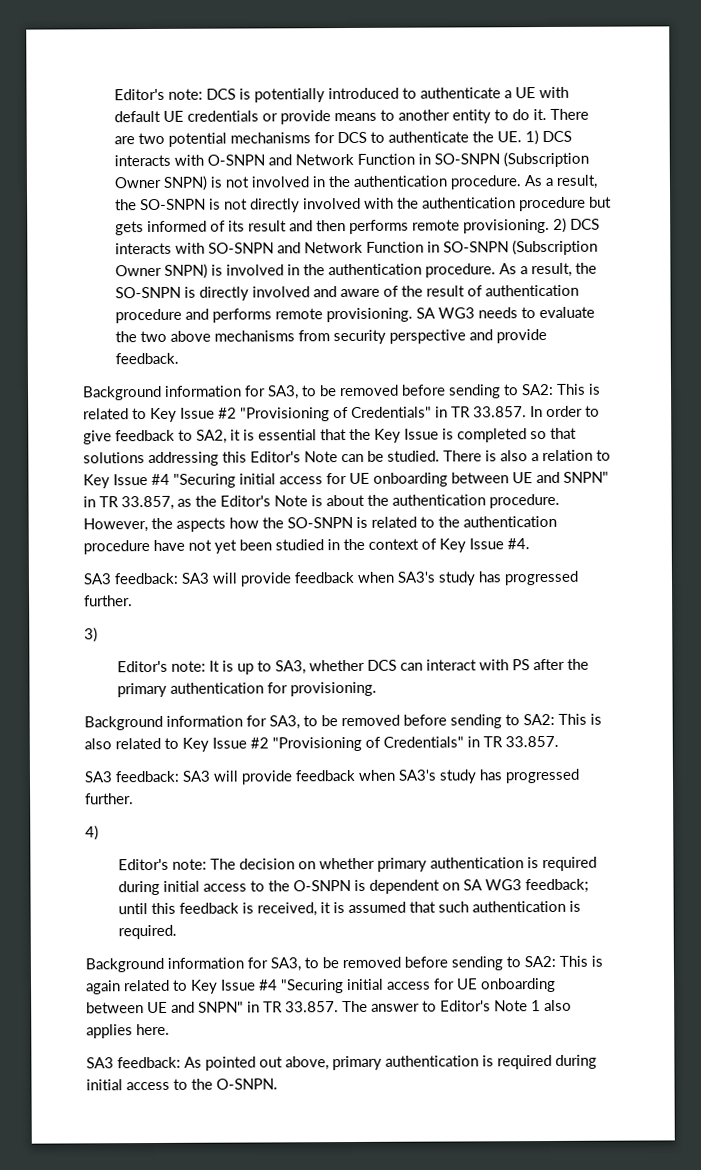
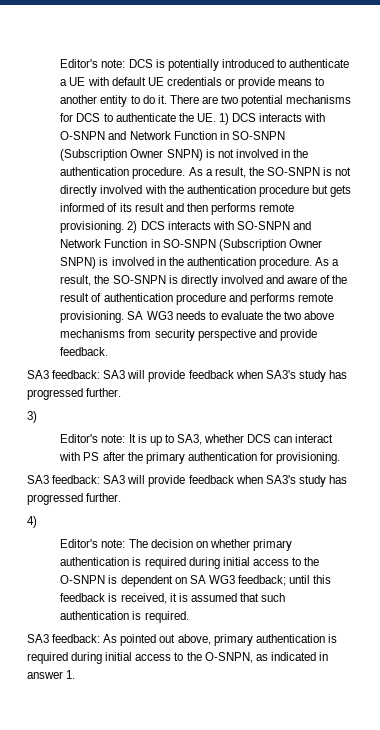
[82,383,601,401] [83,405,600,423] [83,427,577,445] [83,449,611,467] [83,471,609,489] [83,493,560,511] [83,515,557,533] [83,538,530,555] // Background information for SA3, to be removed before sending to SA2: This is related to Key Issue #2 "Provisioning of Credentials" in TR 33.857. In order to give feedback to SA2, it is essential that the Key Issue is completed so that solutions addressing this Editor's Note can be studied. There is also a relation to Key Issue #4 "Securing initial access for UE onboarding between UE and SNPN" in TR 33.857, as the Editor's Note is about the authentication procedure. However, the aspects how the SO-SNPN is related to the authentication procedure have not yet been studied in the context of Key Issue #4. -> (109, 351) none
[84,713,602,731] [84,735,559,752] // Background information for SA3, to be removed before sending to SA2: This is also related to Key Issue #2 "Provisioning of Credentials" in TR 33.857. -> (341, 458) none
[85,955,603,973] [85,977,556,995] [86,999,572,1014] [86,1023,170,1039] // Background information for SA3, to be removed before sending to SA2: This is again related to Key Issue #4 "Securing initial access for UE onboarding between UE and SNPN" in TR 33.857. The answer to Editor's Note 1 also applies here. -> (189, 617) none
[216,1078,278,1090] O-SNPN. -> [204,652,328,663] [27,670,76,679] O-SNPN, as indicated in answer 1.

